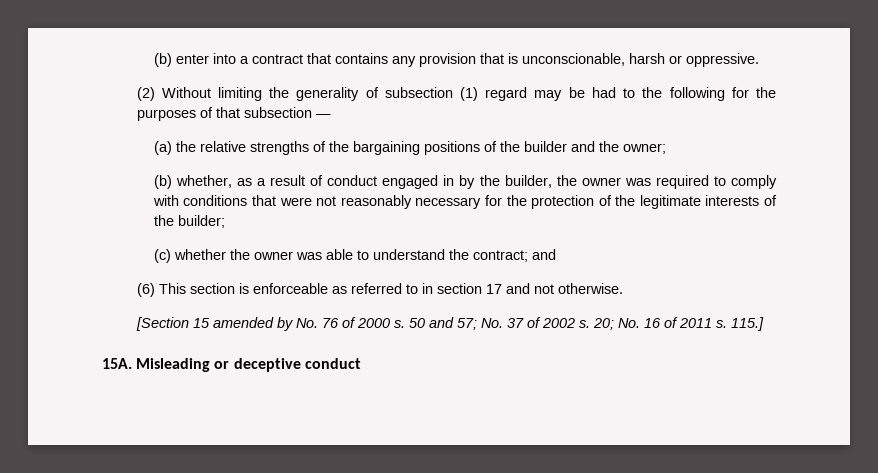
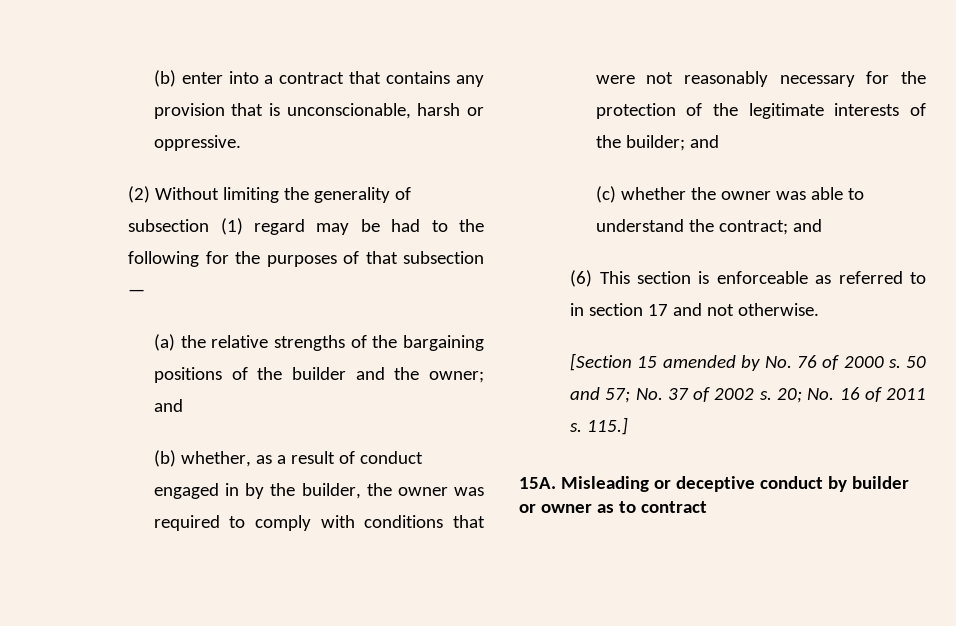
(666, 148) none -> [153,399,183,412] and
(225, 221) none -> [689,135,719,148] and
(361, 363) none -> [827,476,909,492] [519,501,707,513] by builder or owner as to contract

